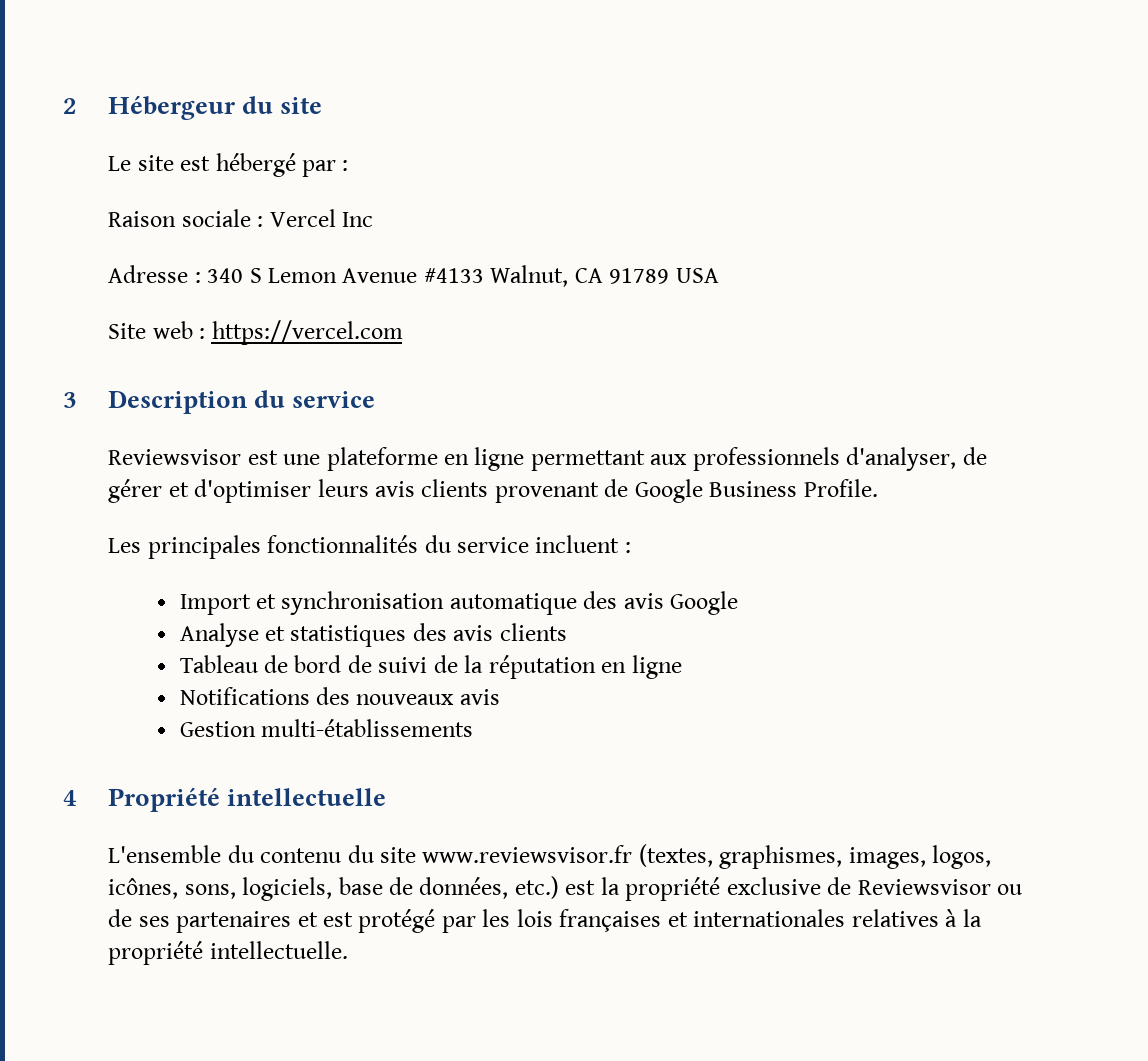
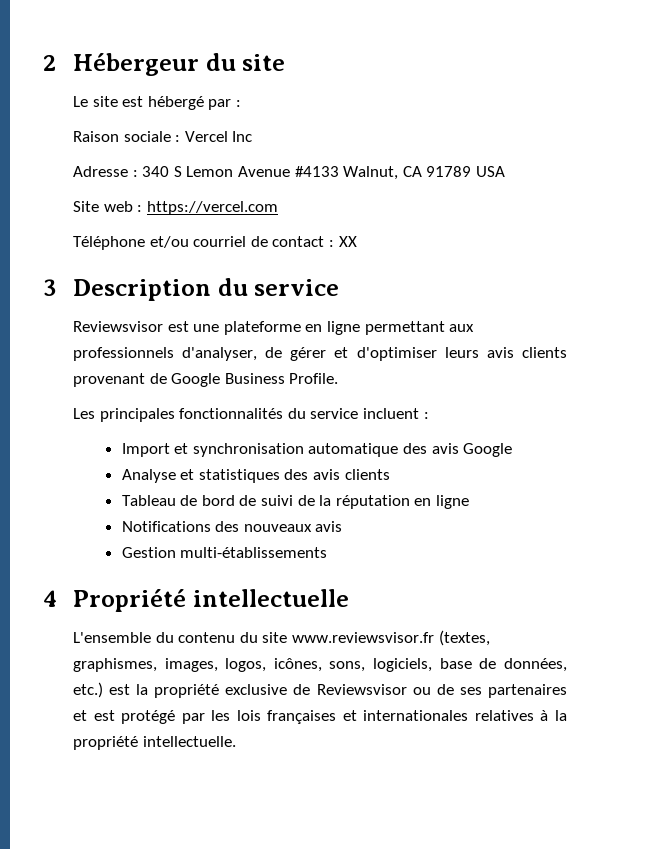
(403, 332) none -> [72,236,357,250] // Téléphone et/ou courriel de contact : XX

